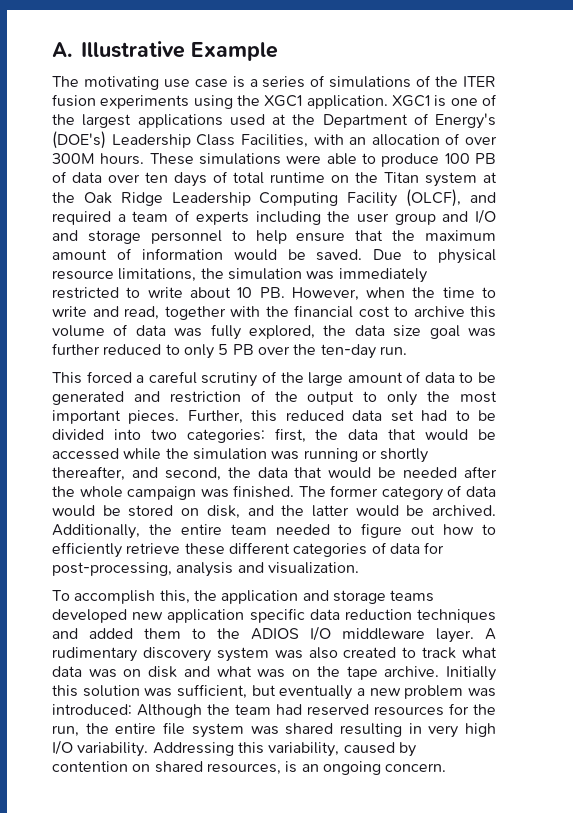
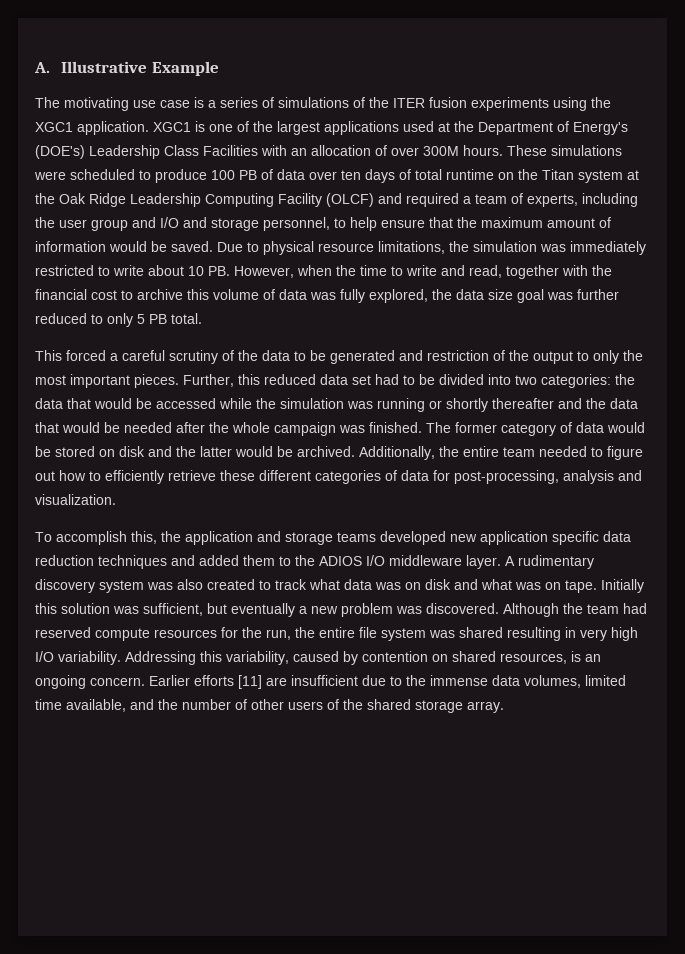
[240,134,308,148] Facilities, -> [203,145,258,156] Facilities
[326,153,357,165] able -> [70,169,135,180] scheduled
[406,189,462,207] (OLCF), -> [326,193,374,207] (OLCF)
[195,211,249,225] experts -> [527,194,578,207] experts,
[150,230,222,244] personnel -> [263,217,330,231] personnel,
[257,344,407,359] over the ten-day run. -> [171,313,202,324] total.
[308,371,422,386] large amount of -> (258, 355) none
[274,428,306,443] first, -> (611, 381) none
[52,466,221,481] thereafter, and second, -> [492,398,582,409] thereafter and
[206,505,240,519] disk, -> [119,446,145,457] disk
[316,666,440,680] the tape archive. -> [565,580,597,593] tape.
[52,704,132,715] introduced: -> [426,603,499,614] discovered.
(369, 710) none -> [95,628,150,641] compute
(447, 767) none -> [149,675,626,689] [35,699,504,713] Earlier efforts [11] are insufficient due to the immense data volumes, limited time available, and the number of other users of the shared storage array.

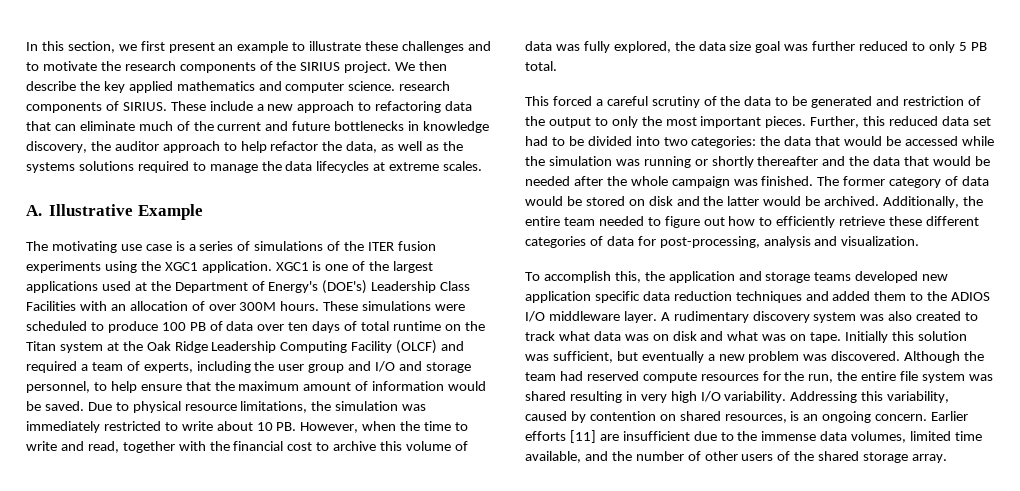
(34, 67) none -> [26,41,491,53] [26,61,448,73] [26,81,451,93] [26,101,473,113] [26,121,490,133] [26,141,463,153] [26,161,483,173] In this section, we first present an example to illustrate these challenges and to motivate the research components of the SIRIUS project. We then describe the key applied mathematics and computer science. research components of SIRIUS. These include a new approach to refactoring data that can eliminate much of the current and future bottlenecks in knowledge discovery, the auditor approach to help refactor the data, as well as the systems solutions required to manage the data lifecycles at extreme scales. //

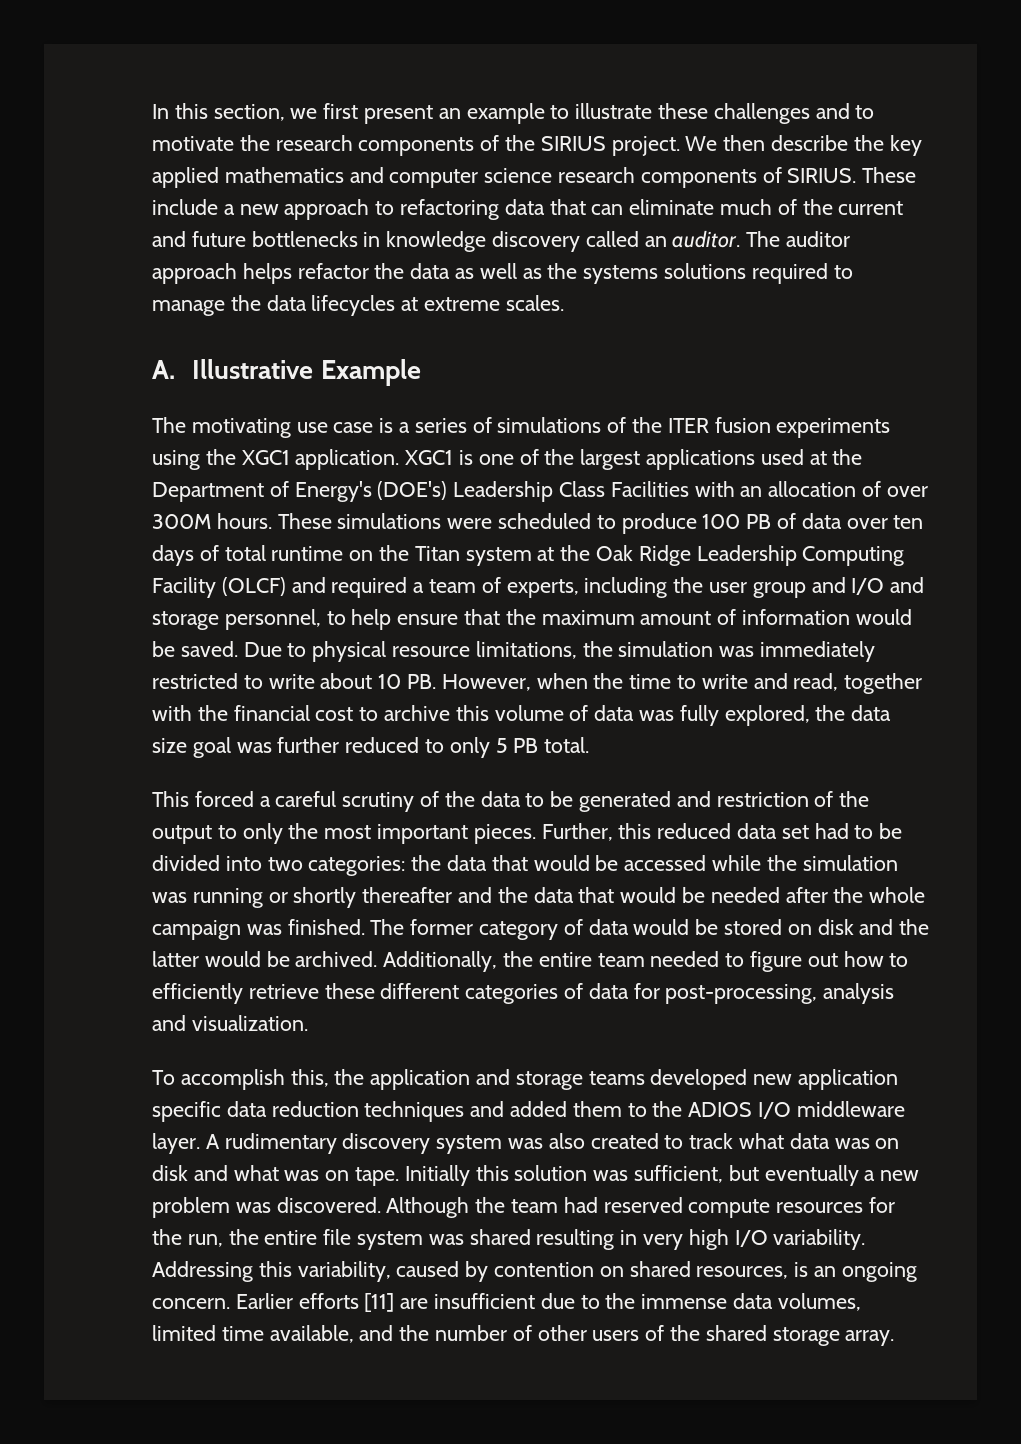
[348,81,396,91] science. -> [484,168,553,183] science
[26,141,267,153] discovery, the auditor approach to help -> [492,230,851,252] [152,263,292,284] discovery called an auditor. The auditor approach helps
[346,141,378,153] data, -> [410,263,451,279] data

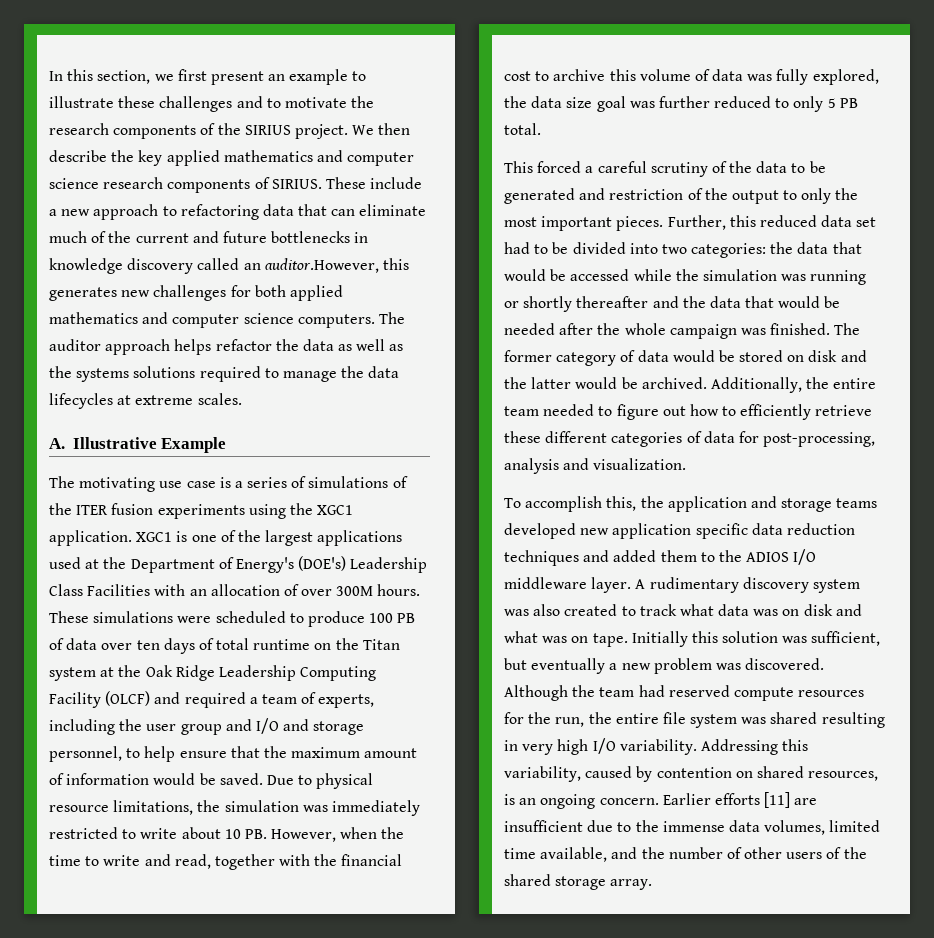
[672,230,741,248] auditor. -> [264,258,409,273] [49,285,343,301] [49,312,375,328] auditor.However, this generates new challenges for both applied mathematics and computer science computers.

